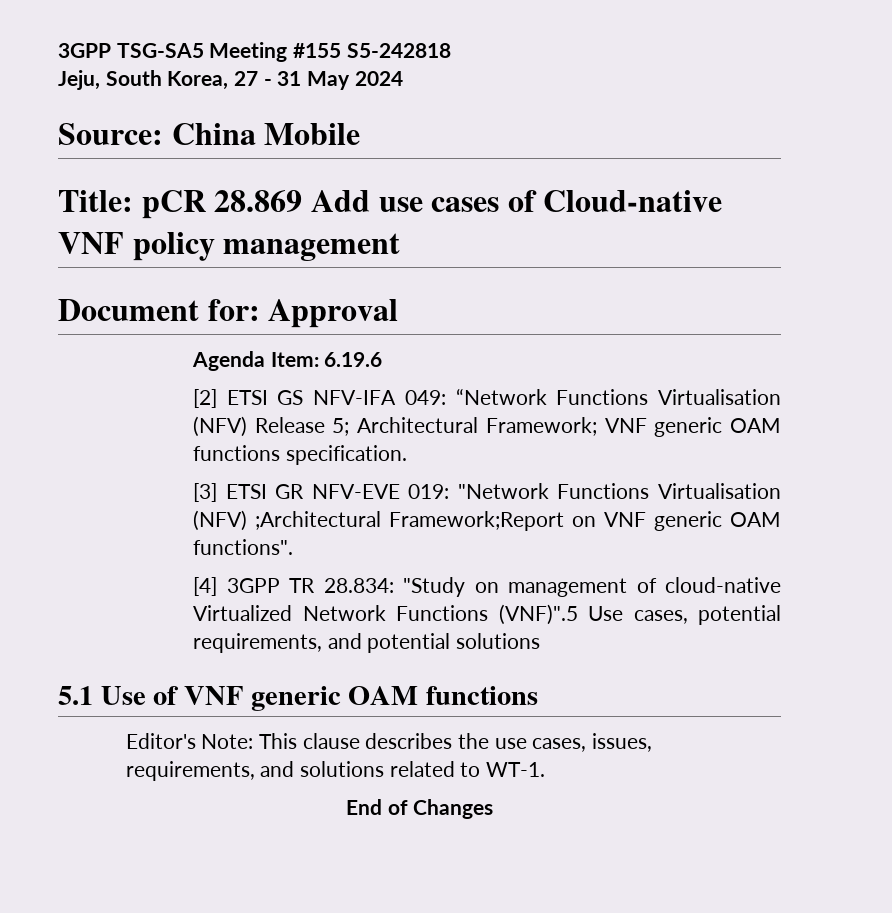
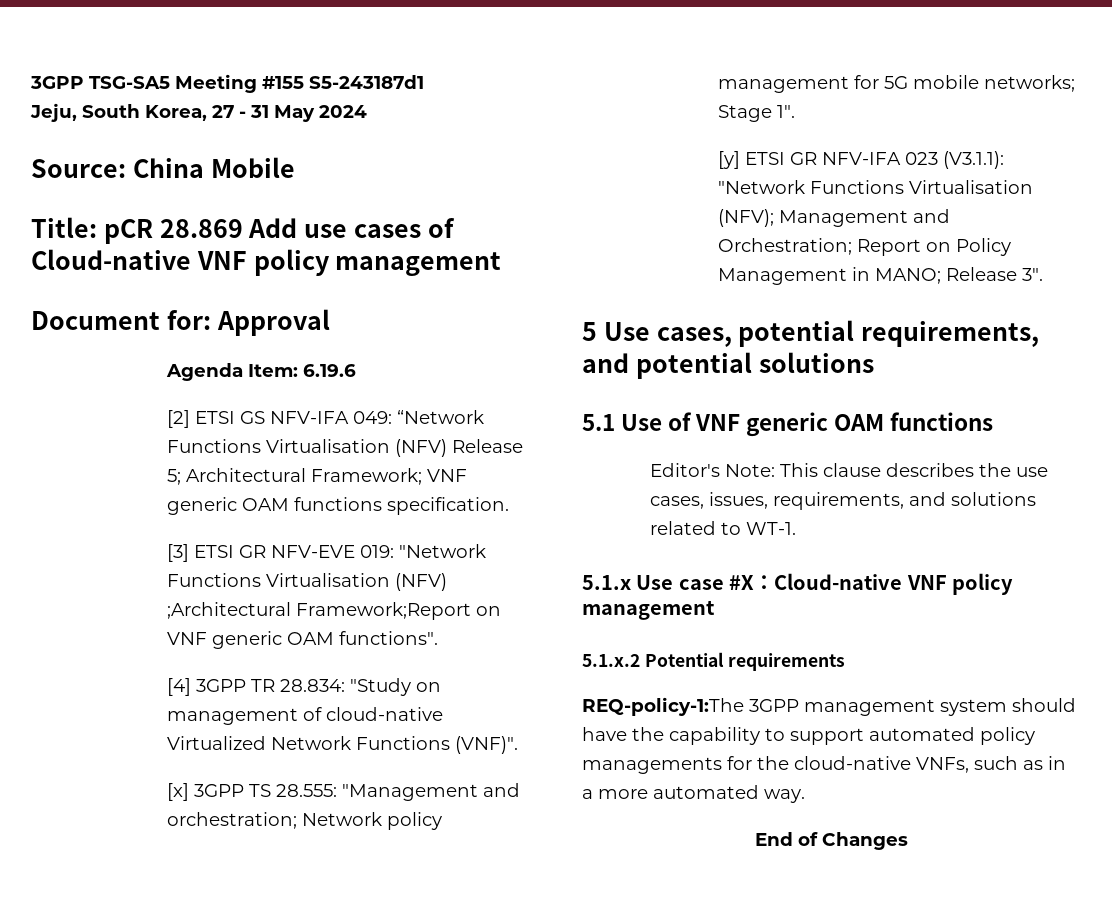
[346,43,451,58] S5-242818 -> [309,75,424,89] S5-243187d1
[498,604,578,625] (VNF)".5 -> [455,736,519,754] [167,783,521,801] [167,812,443,830] [718,75,1076,93] [718,105,796,122] [718,151,1005,169] [718,180,1034,194] [718,209,951,227] [718,238,1012,256] [718,267,1044,285] [582,322,597,341] (VNF)". // [x] 3GPP TS 28.555: "Management and orchestration; Network policy management for 5G mobile networks; Stage 1". // [y] ETSI GR NFV-IFA 023 (V3.1.1): "Network Functions Virtualisation (NFV); Management and Orchestration; Report on Policy Management in MANO; Release 3". // 5
(545, 769) none -> [582,573,1013,595] [582,600,715,620] [582,652,846,671] [582,697,1076,716] [582,727,1035,745] [582,756,1066,774] [582,785,805,803] // 5.1.x Use case #X：Cloud-native VNF policy management // 5.1.x.2 Potential requirements // REQ-policy-1:The 3GPP management system should have the capability to support automated policy managements for the cloud-native VNFs, such as in a more automated way.

